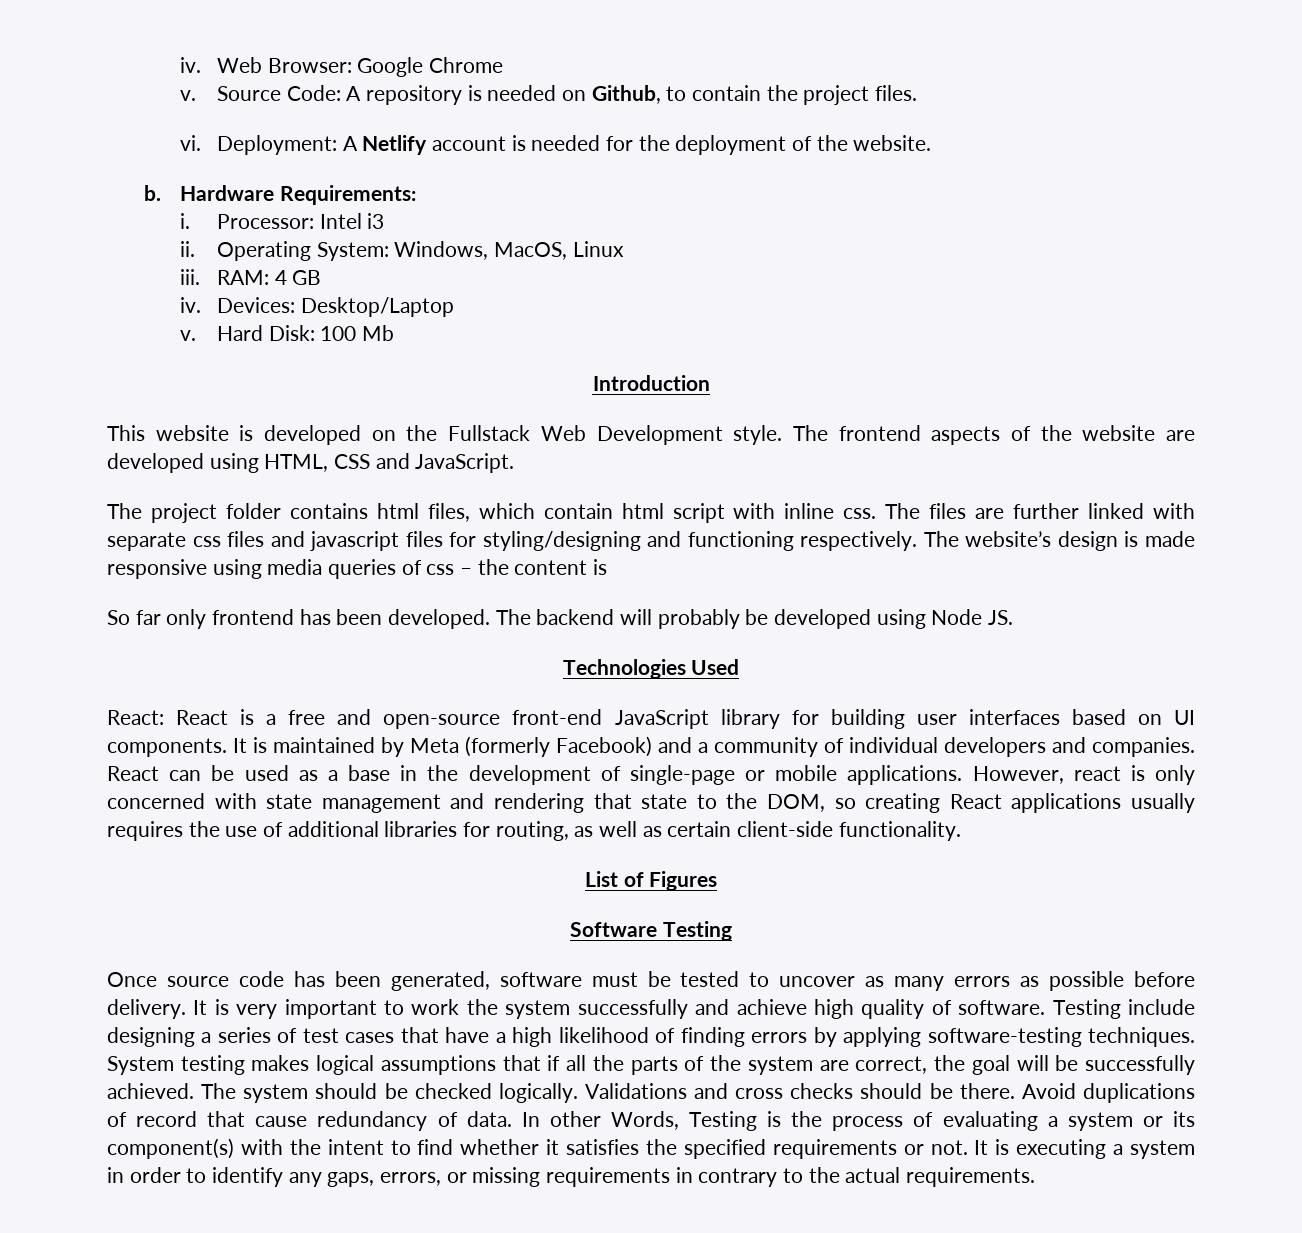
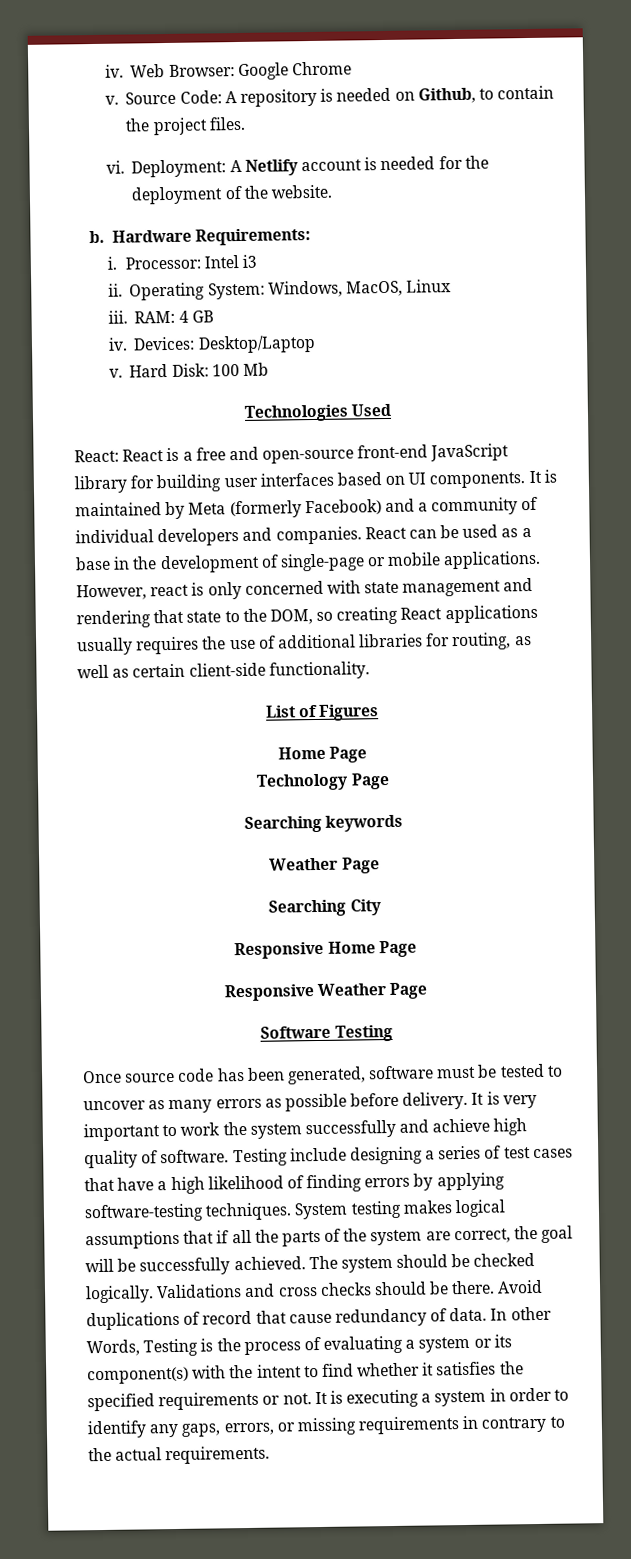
[592,375,710,391] [107,425,1195,445] [107,453,515,473] [107,503,1195,523] [107,531,1195,551] [107,559,608,579] [107,609,1014,629] // Introduction // This website is developed on the Fullstack Web Development style. The frontend aspects of the website are developed using HTML, CSS and JavaScript. // The project folder contains html files, which contain html script with inline css. The files are further linked with separate css files and javascript files for styling/designing and functioning respectively. The website’s design is made responsive using media queries of css – the content is // So far only frontend has been developed. The backend will probably be developed using Node JS. -> (270, 369) none
(718, 881) none -> [277,746,368,763] [256,772,390,791] [243,814,404,833] [269,857,380,874] [268,899,381,917] [234,940,417,960] [223,982,429,1002] // Home Page // Technology Page // Searching keywords // Weather Page // Searching City // Responsive Home Page // Responsive Weather Page

